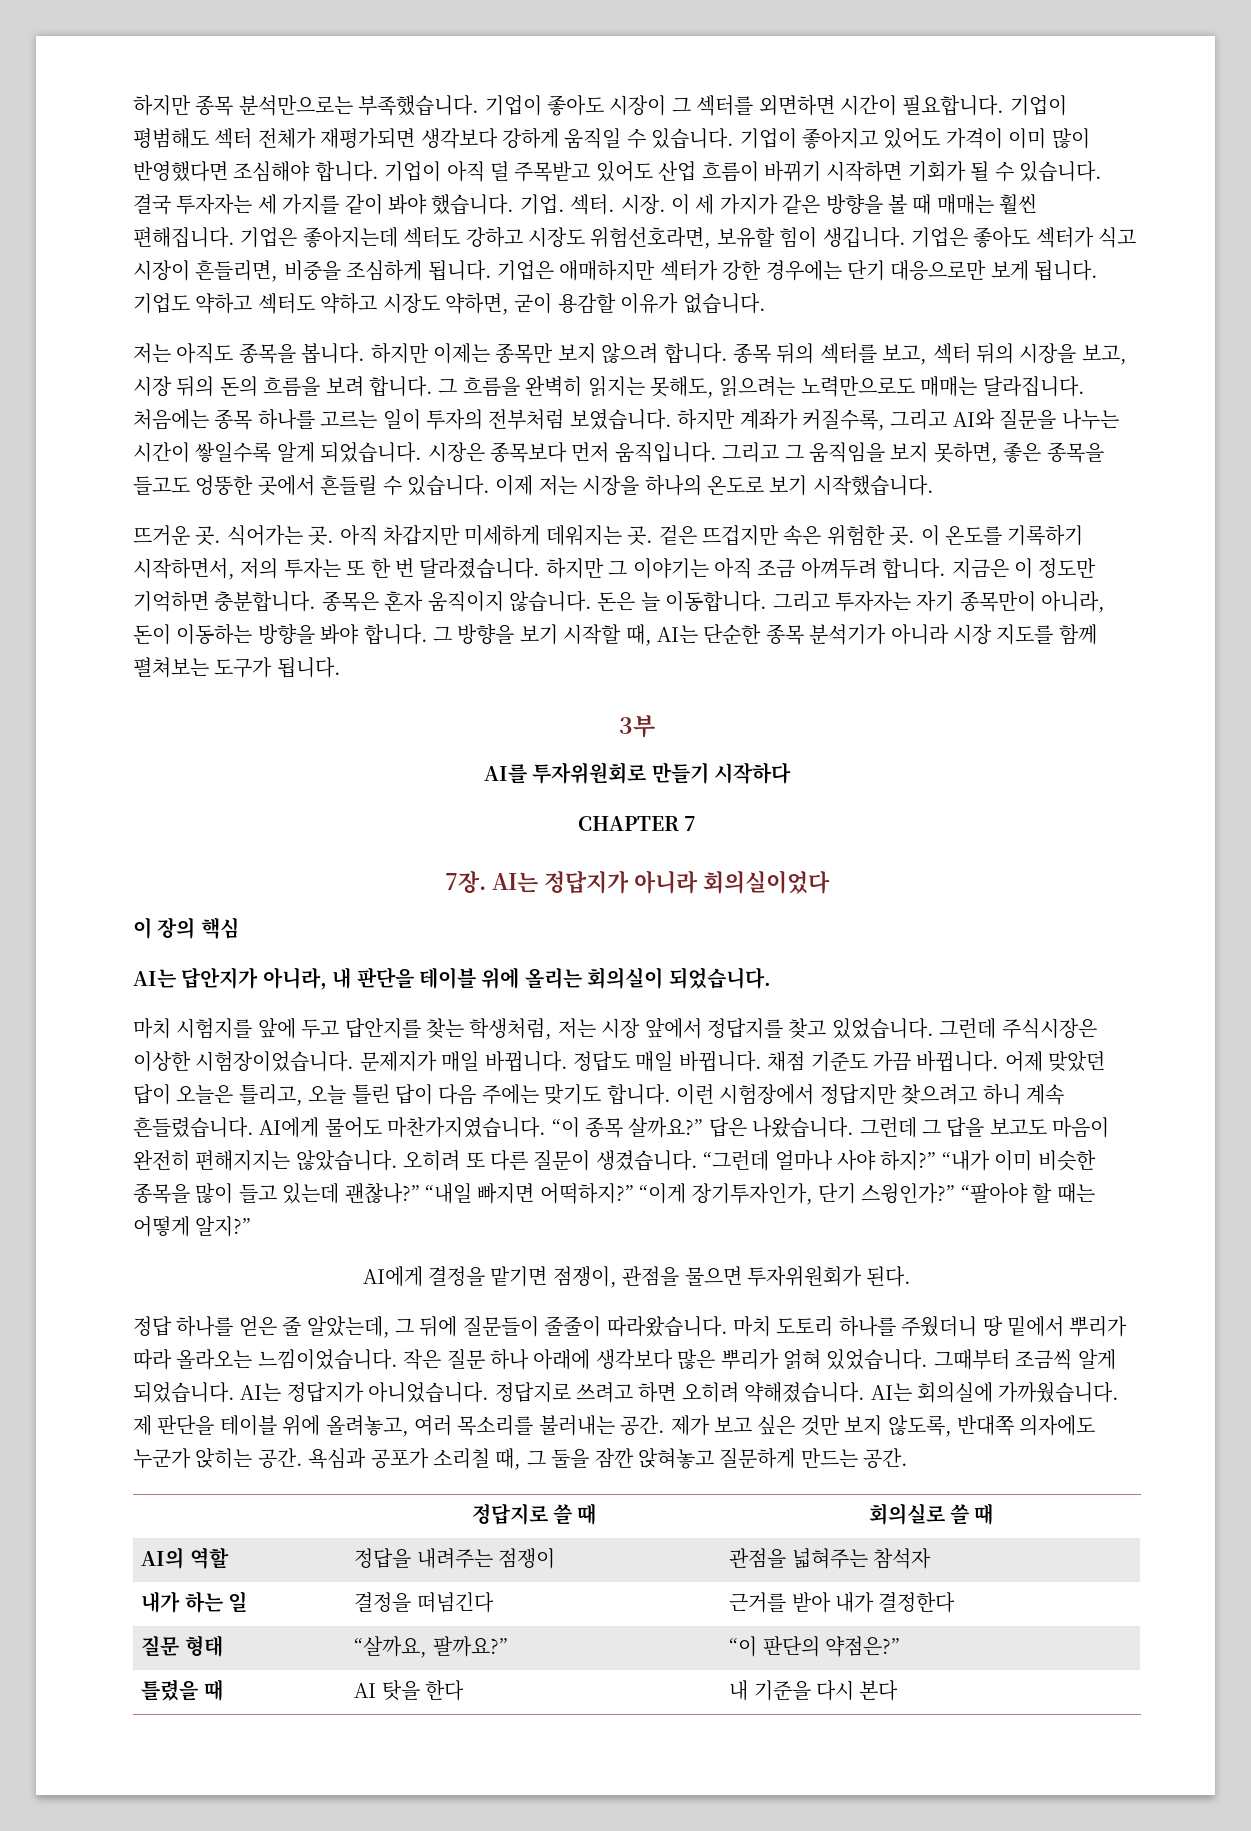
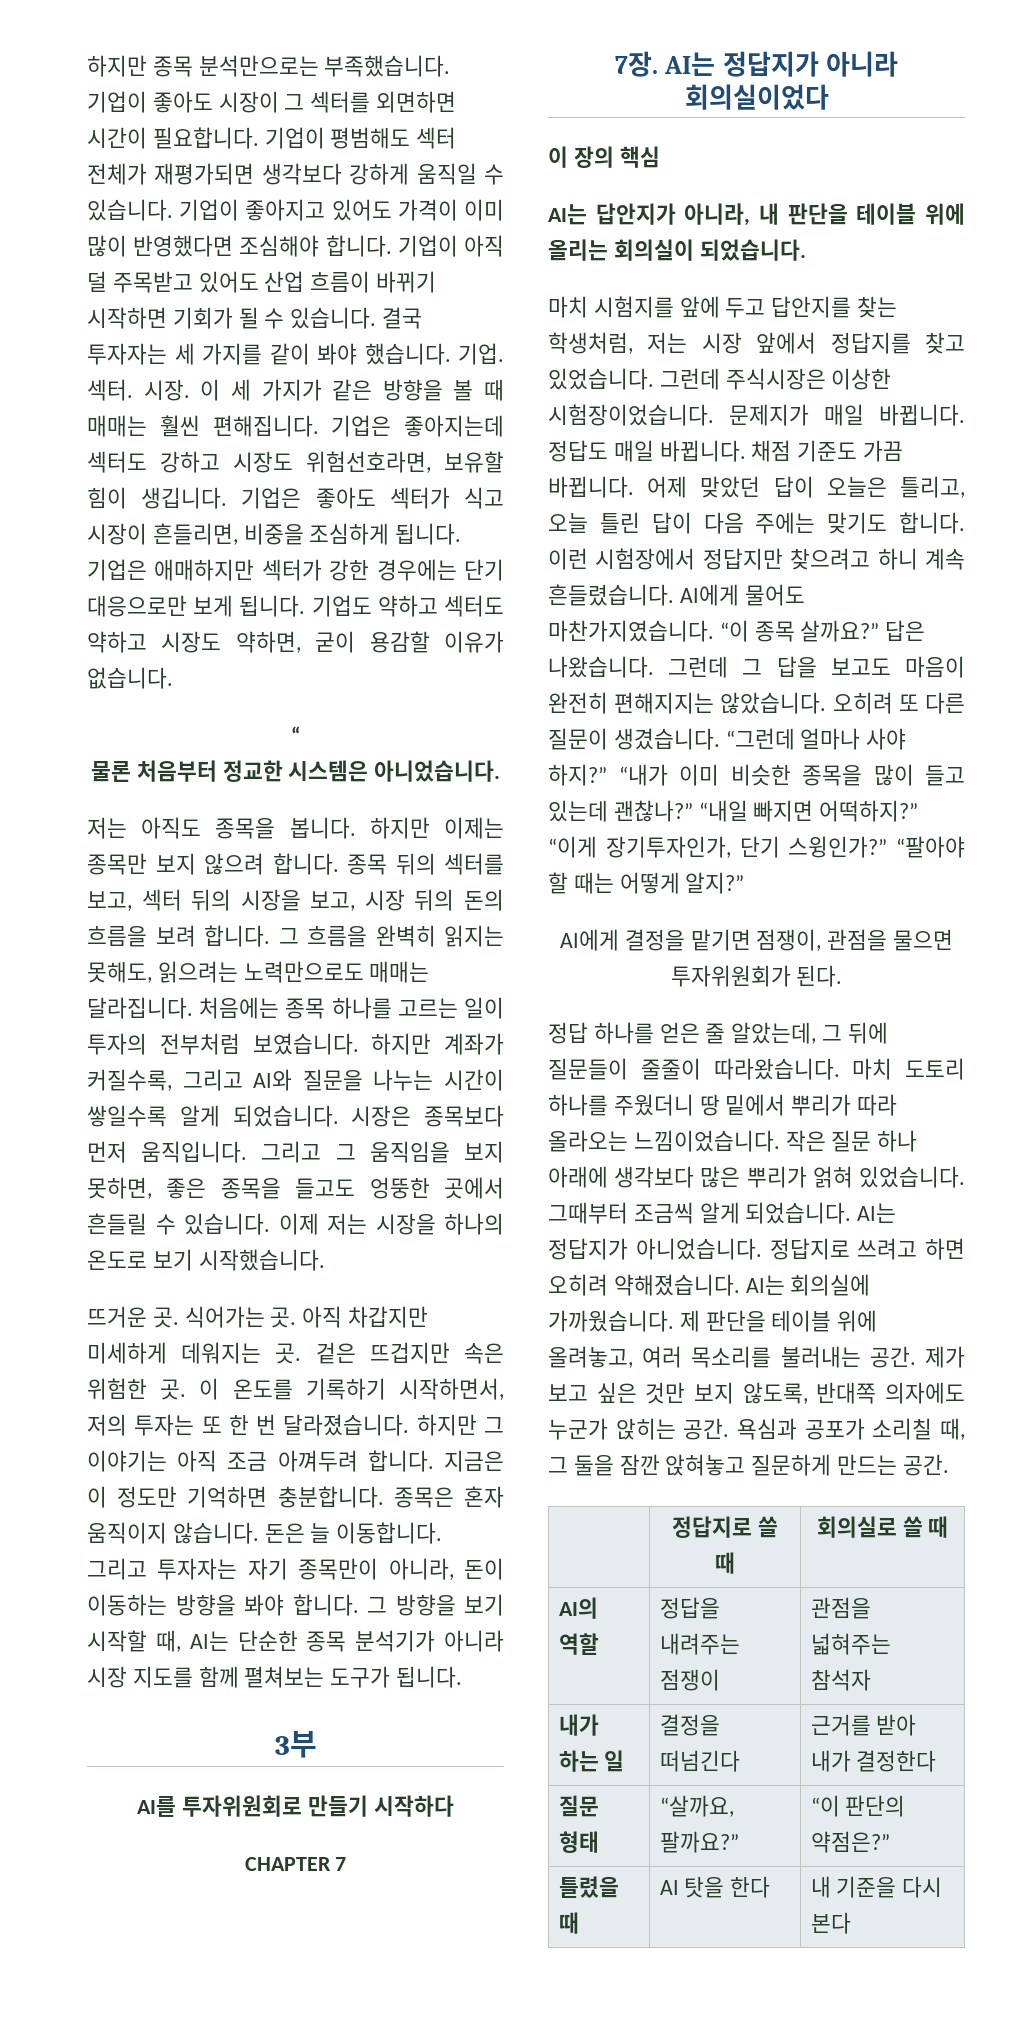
(766, 303) none -> [290,726,301,743] [90,760,501,782] // “ // 물론 처음부터 정교한 시스템은 아니었습니다.

